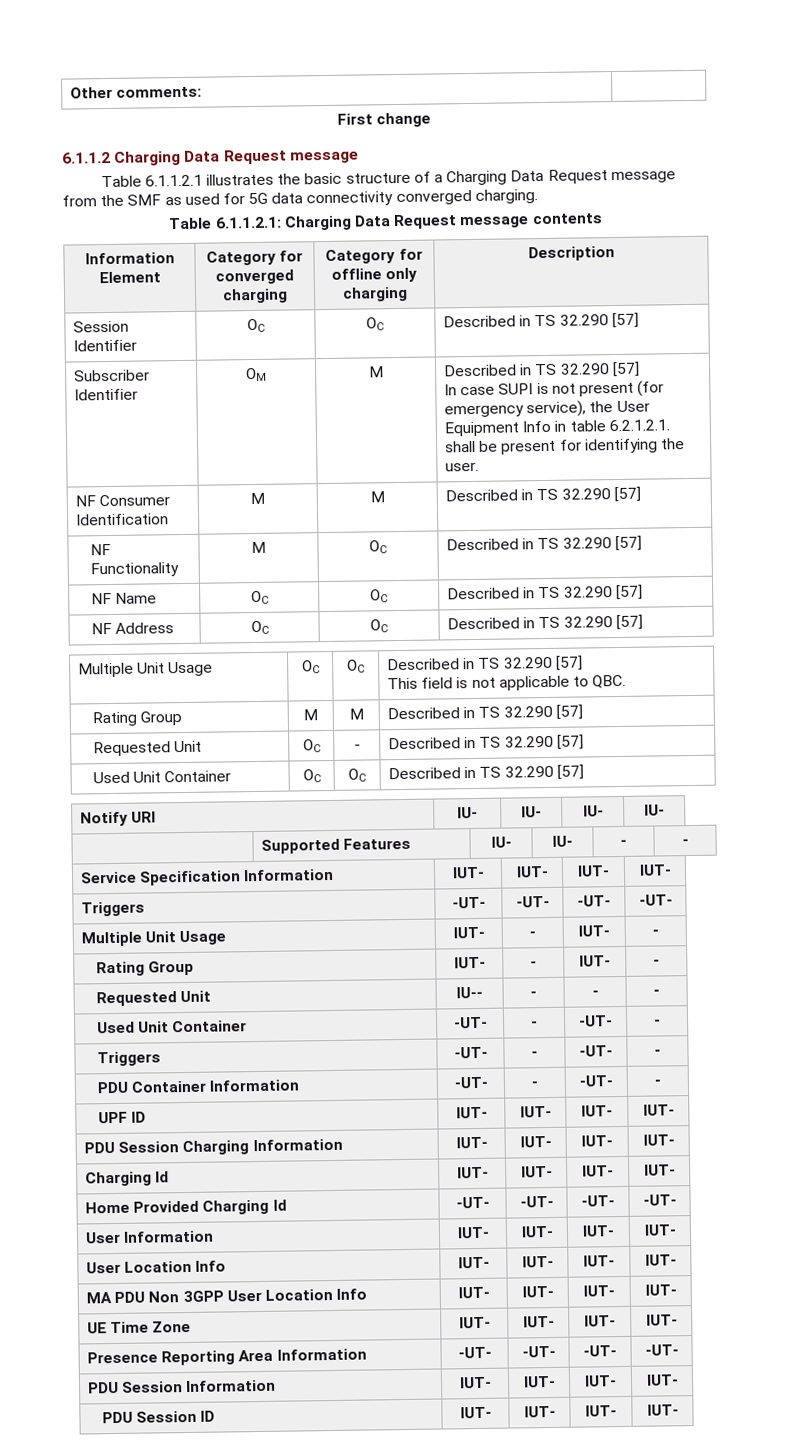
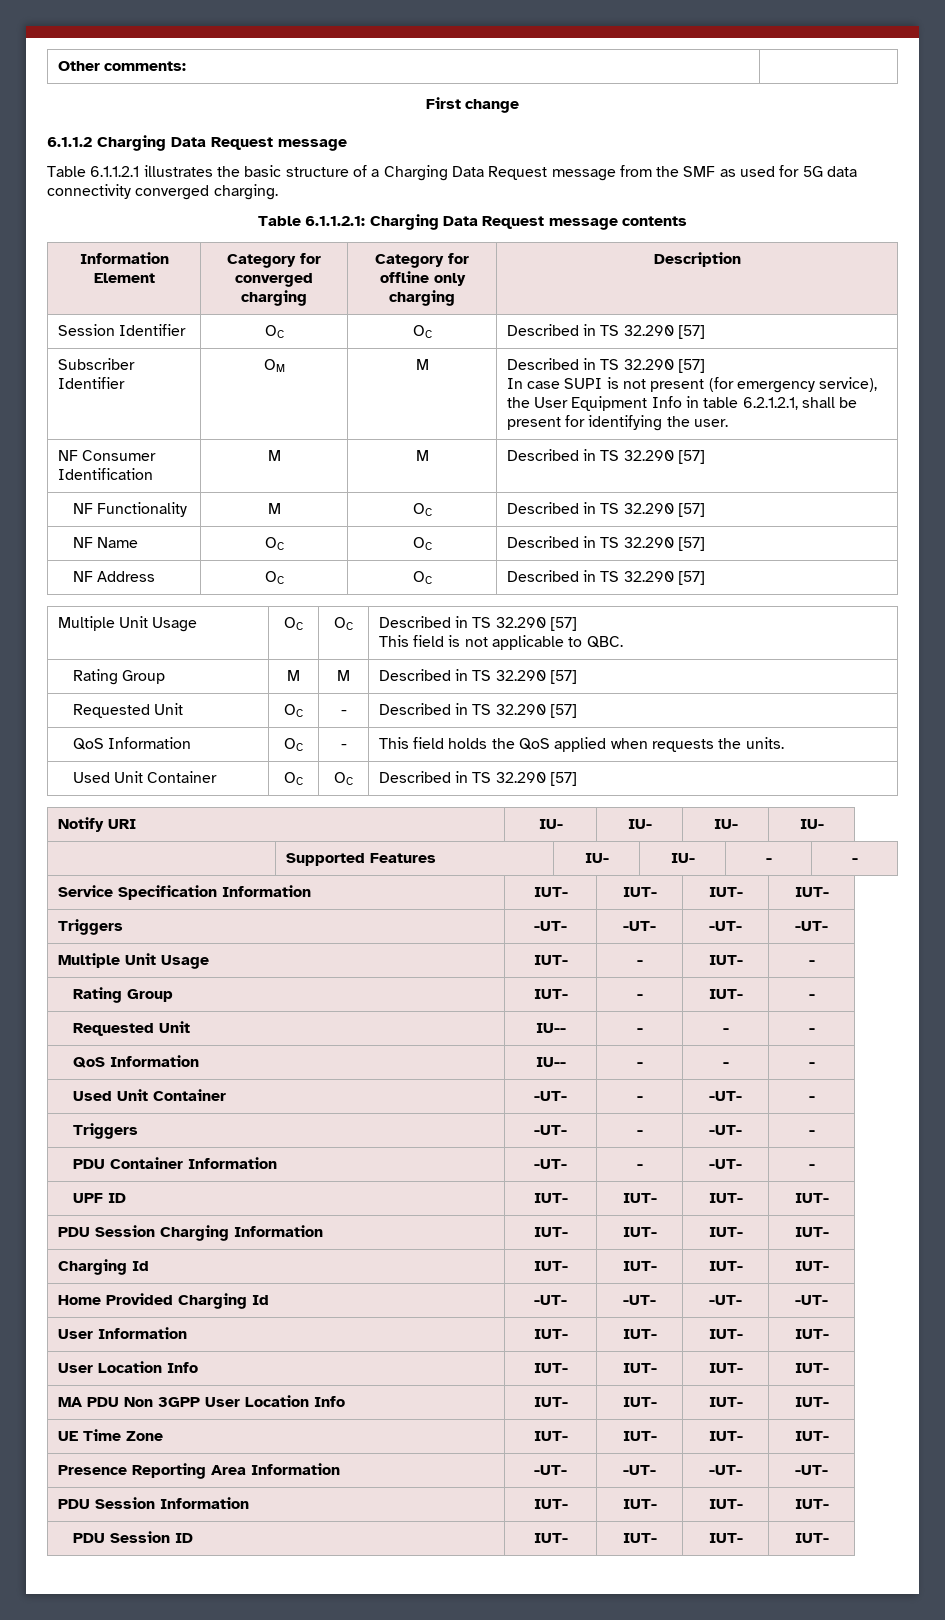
[608,419,670,432] 6.2.1.2.1. -> [742,397,798,410] 6.2.1.2.1,
(584, 742) none -> [72,737,192,750] [284,738,303,751] [340,744,347,749] [378,737,784,752] // QoS Information | OC | - | This field holds the QoS applied when requests the units.
(660, 992) none -> [72,1055,199,1068] [535,1057,566,1067] [636,1062,643,1067] [722,1062,729,1067] [808,1062,815,1067] // QoS Information | IU-- | - | - | -

